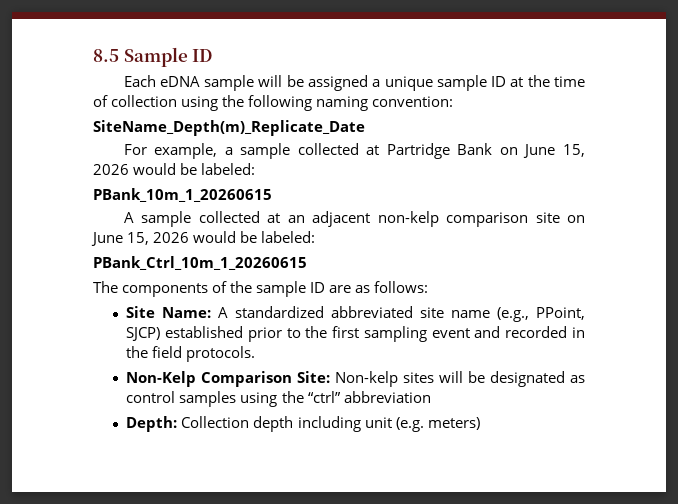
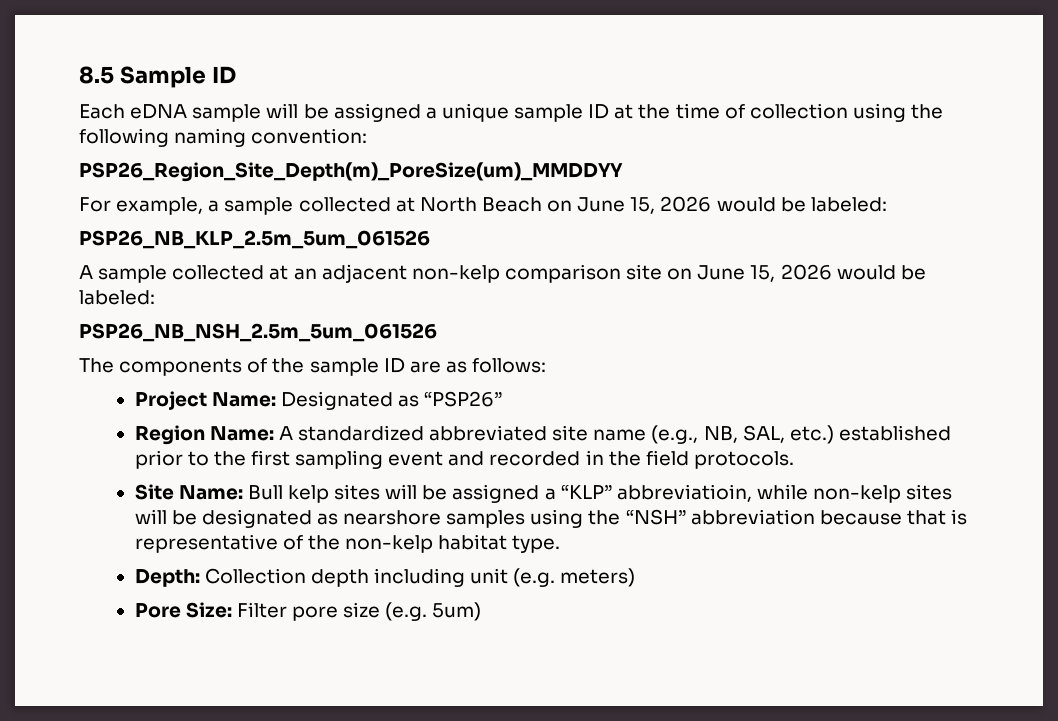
[93,120,365,136] SiteName_Depth(m)_Replicate_Date -> [79,162,623,182] PSP26_Region_Site_Depth(m)_PoreSize(um)_MMDDYY
[386,143,585,159] [93,163,256,175] [93,188,272,202] Partridge Bank on June 15, 2026 would be labeled: // PBank_10m_1_20260615 -> [419,196,887,214] [79,230,430,249] North Beach on June 15, 2026 would be labeled: // PSP26_NB_KLP_2.5m_5um_061526
[93,256,307,270] PBank_Ctrl_10m_1_20260615 -> [79,323,437,342] PSP26_NB_NSH_2.5m_5um_061526
[126,306,156,318] Site -> [134,391,503,410] [134,425,205,445] Project Name: Designated as “PSP26” // Region
[536,307,585,320] [126,327,161,341] PPoint, SJCP) -> [703,425,834,444] NB, SAL, etc.)
[126,371,399,387] Non-Kelp Comparison Site: Non-kelp -> [134,484,902,503] Site Name: Bull kelp sites will be assigned a “KLP” abbreviatioin, while non-kelp
[126,391,176,403] control -> [343,510,442,525] nearshore
[307,391,341,403] “ctrl” -> [625,509,686,525] “NSH”
(431, 397) none -> [819,509,968,525] [134,534,561,553] because that is representative of the non-kelp habitat type.
(480, 423) none -> [134,602,482,621] // Pore Size: Filter pore size (e.g. 5um)

